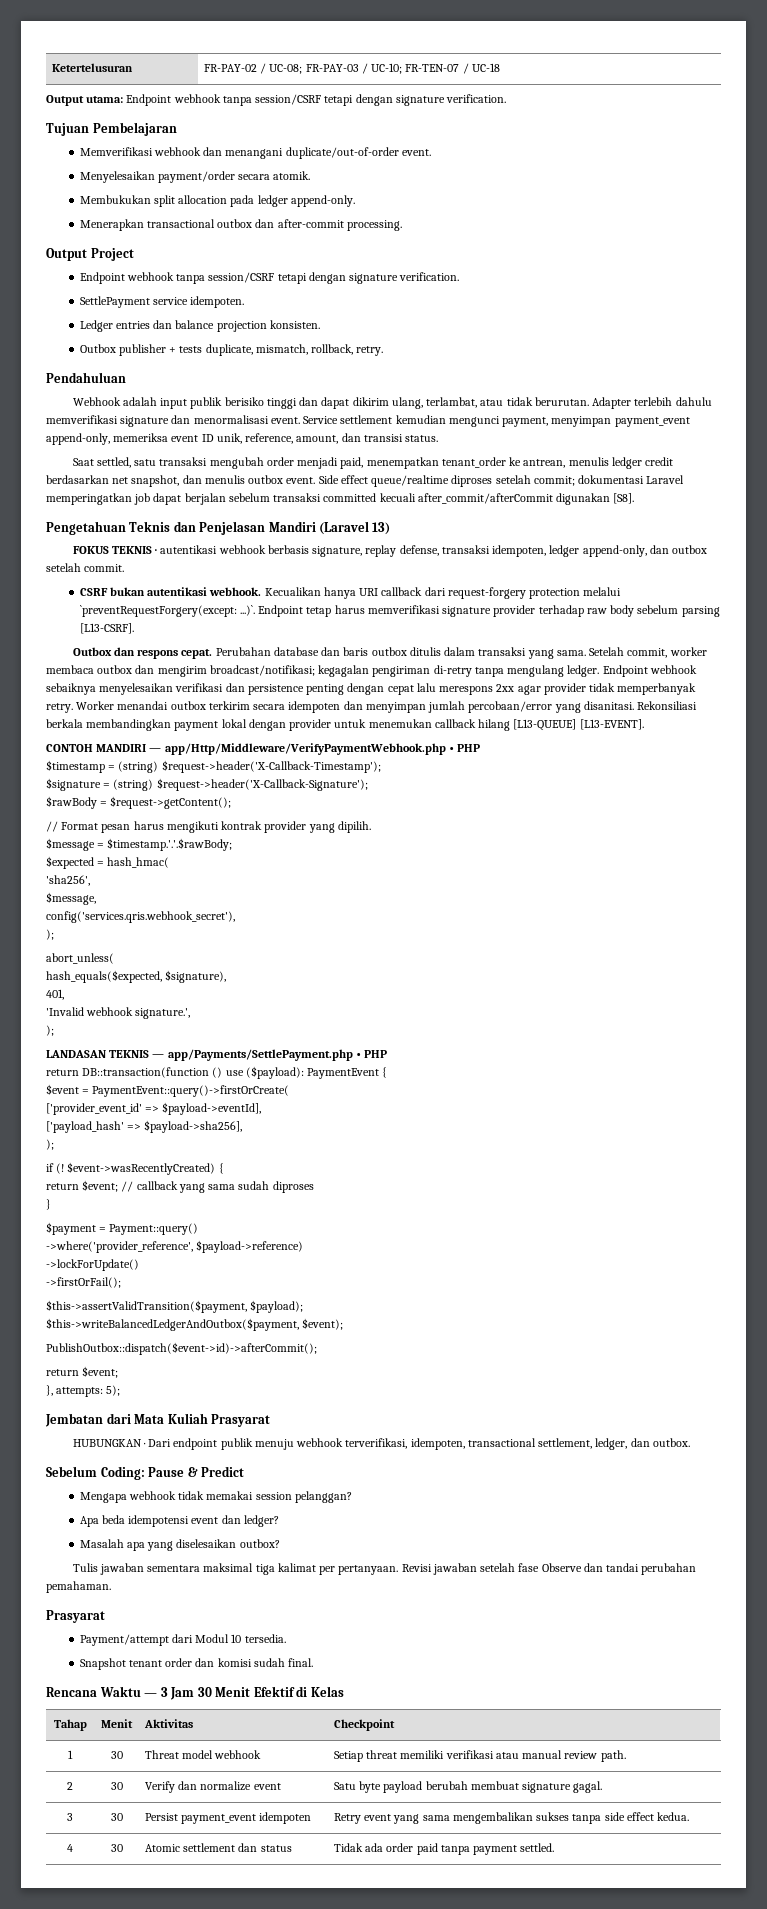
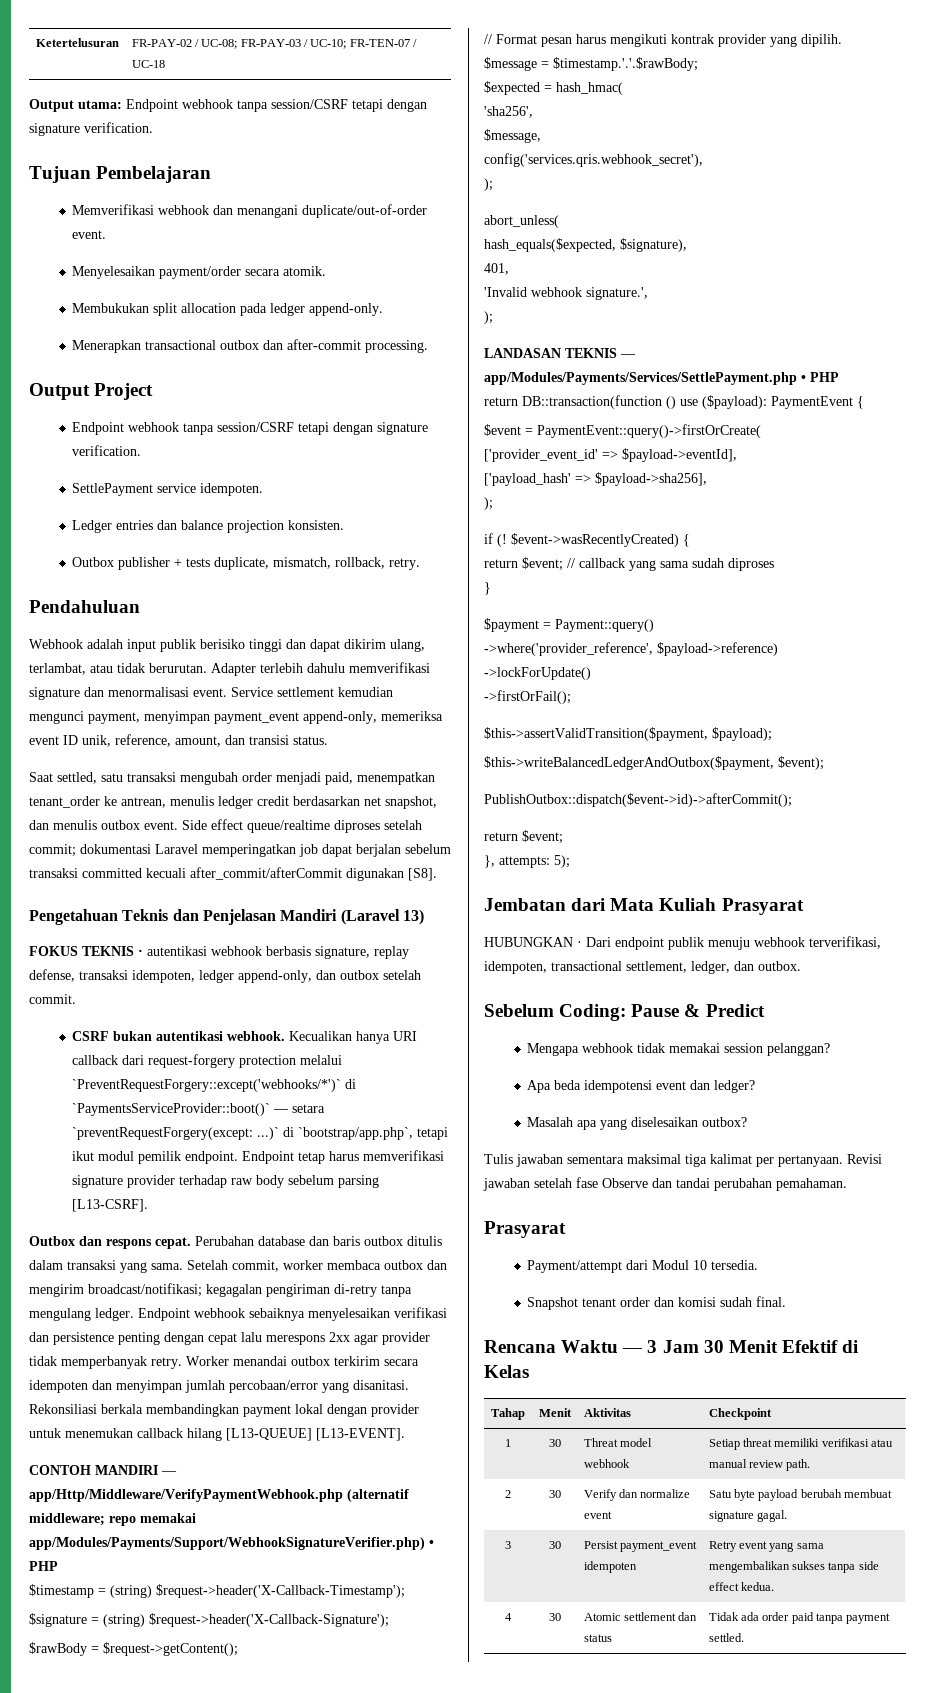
[79,605,255,617] `preventRequestForgery(except: ...)`. -> [72,1079,357,1092] [72,1103,326,1116] [72,1127,449,1140] [72,1151,239,1164] `PreventRequestForgery::except('webhooks/*')` di `PaymentsServiceProvider::boot()` — setara `preventRequestForgery(except: ...)` di `bootstrap/app.php`, tetapi ikut modul pemilik endpoint.
(446, 749) none -> [347,1489,409,1502] [29,1513,196,1526] [29,1537,425,1550] (alternatif middleware; repo memakai app/Modules/Payments/Support/WebhookSignatureVerifier.php)
[167,1049,353,1061] app/Payments/SettlePayment.php -> [484,372,797,385] app/Modules/Payments/Services/SettlePayment.php

